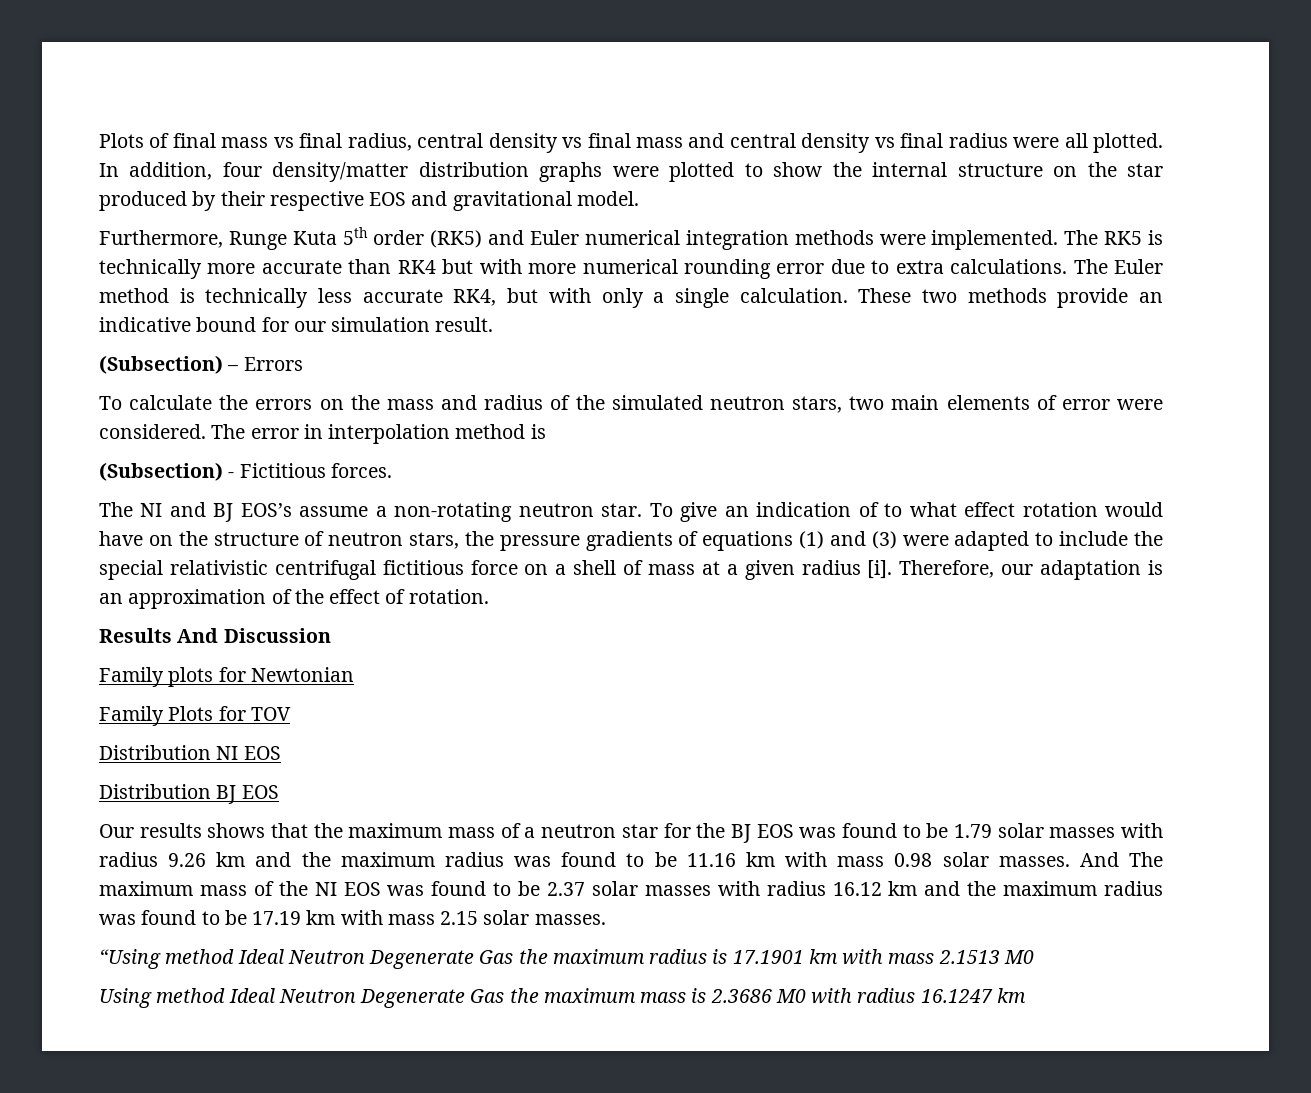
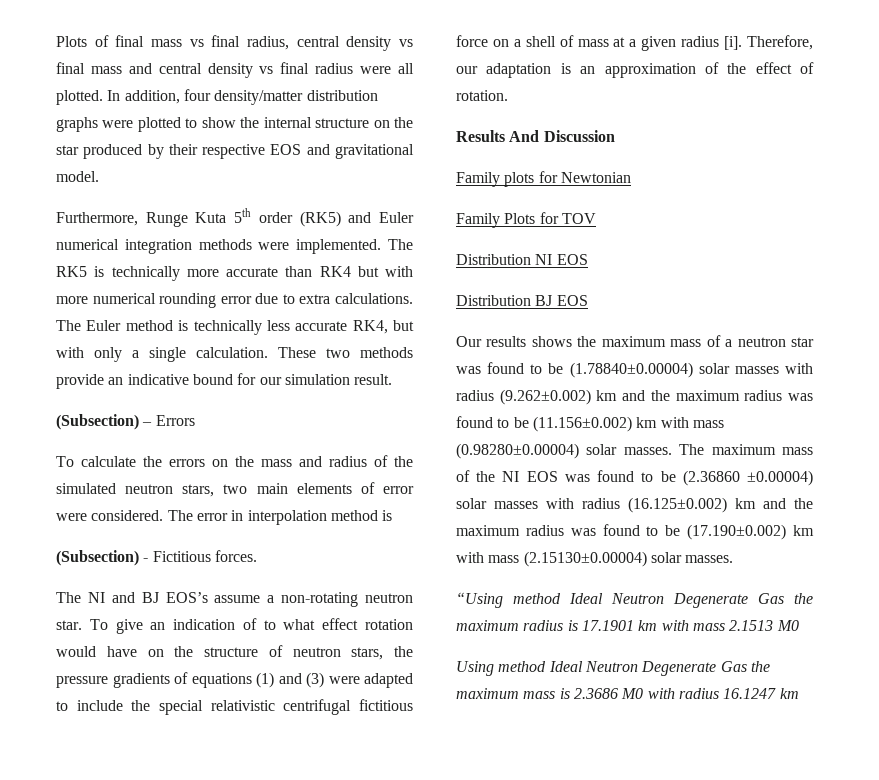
[271,823,309,838] that -> (572, 341) none
[663,823,1163,843] [99,852,1119,867] for the BJ EOS was found to be 1.79 solar masses with radius 9.26 km and the maximum radius was found to be 11.16 km with mass 0.98 solar masses. And -> [456,362,813,378] [456,389,813,405] [456,416,724,432] [456,443,672,459] was found to be (1.78840±0.00004) solar masses with radius (9.262±0.002) km and the maximum radius was found to be (11.156±0.002) km with mass (0.98280±0.00004) solar masses.
[546,881,1163,896] [99,910,479,925] 2.37 solar masses with radius 16.12 km and the maximum radius was found to be 17.19 km with mass 2.15 -> [682,470,813,486] [456,497,813,513] [456,524,814,540] [456,551,647,567] (2.36860 ±0.00004) solar masses with radius (16.125±0.002) km and the maximum radius was found to be (17.190±0.002) km with mass (2.15130±0.00004)

